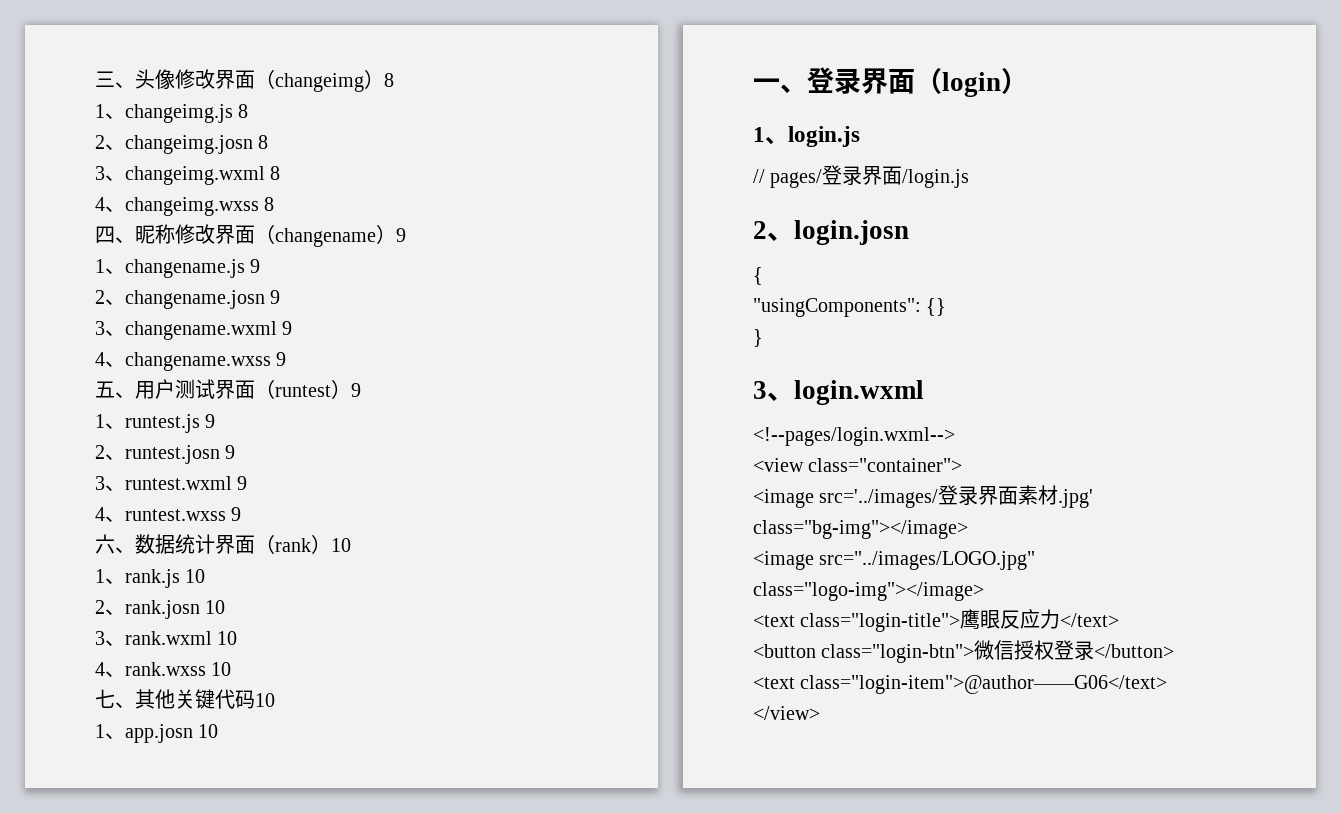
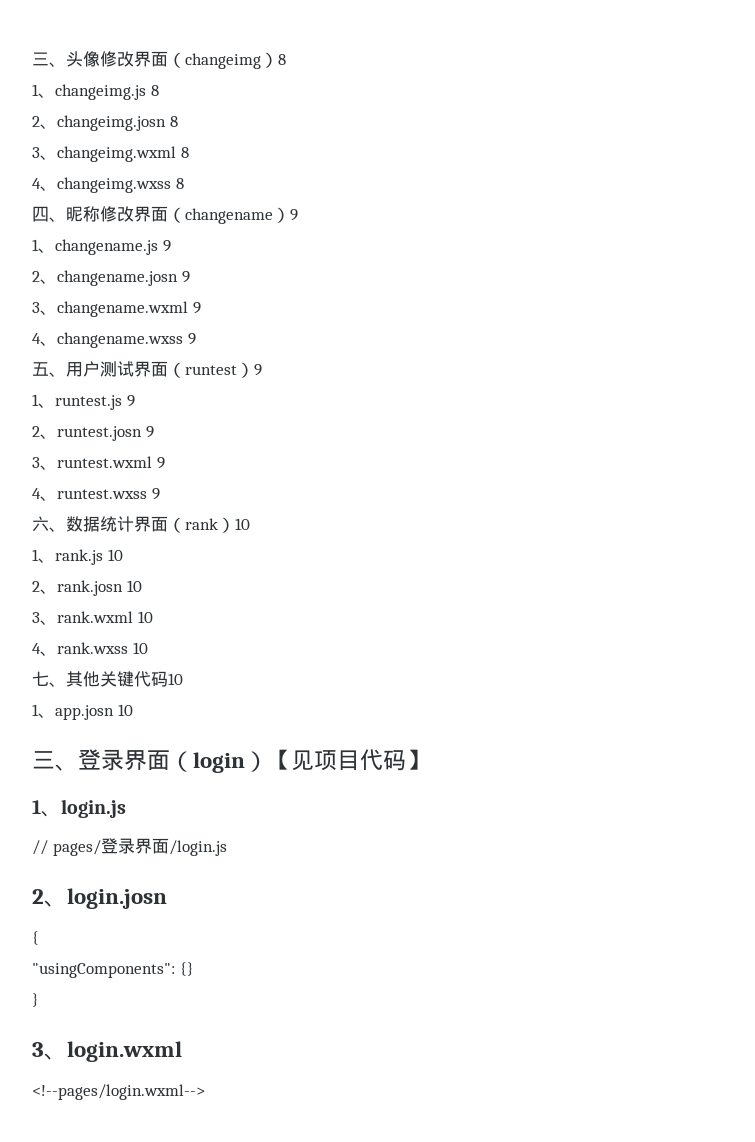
[753,78,780,91] 一 -> [32,751,55,769] 三
(1028, 81) none -> [268,749,429,771] 【见项目代码】
[753,458,963,472] [753,485,1094,508] [753,520,968,539] [753,551,1036,570] [753,582,984,601] [753,609,1120,632] [753,640,1175,663] [753,675,1168,694] [753,706,820,720] // <view class="container"> // <image src='../images/登录界面素材.jpg' class="bg-img"></image> // <image src="../images/LOGO.jpg" class="logo-img"></image> // <text class="login-title">鹰眼反应力</text> // <button class="login-btn">微信授权登录</button> // <text class="login-item">@author——G06</text> // </view> -> (205, 1092) none

